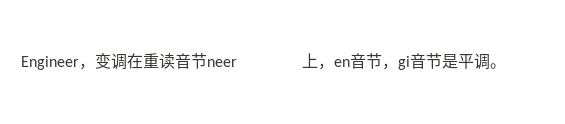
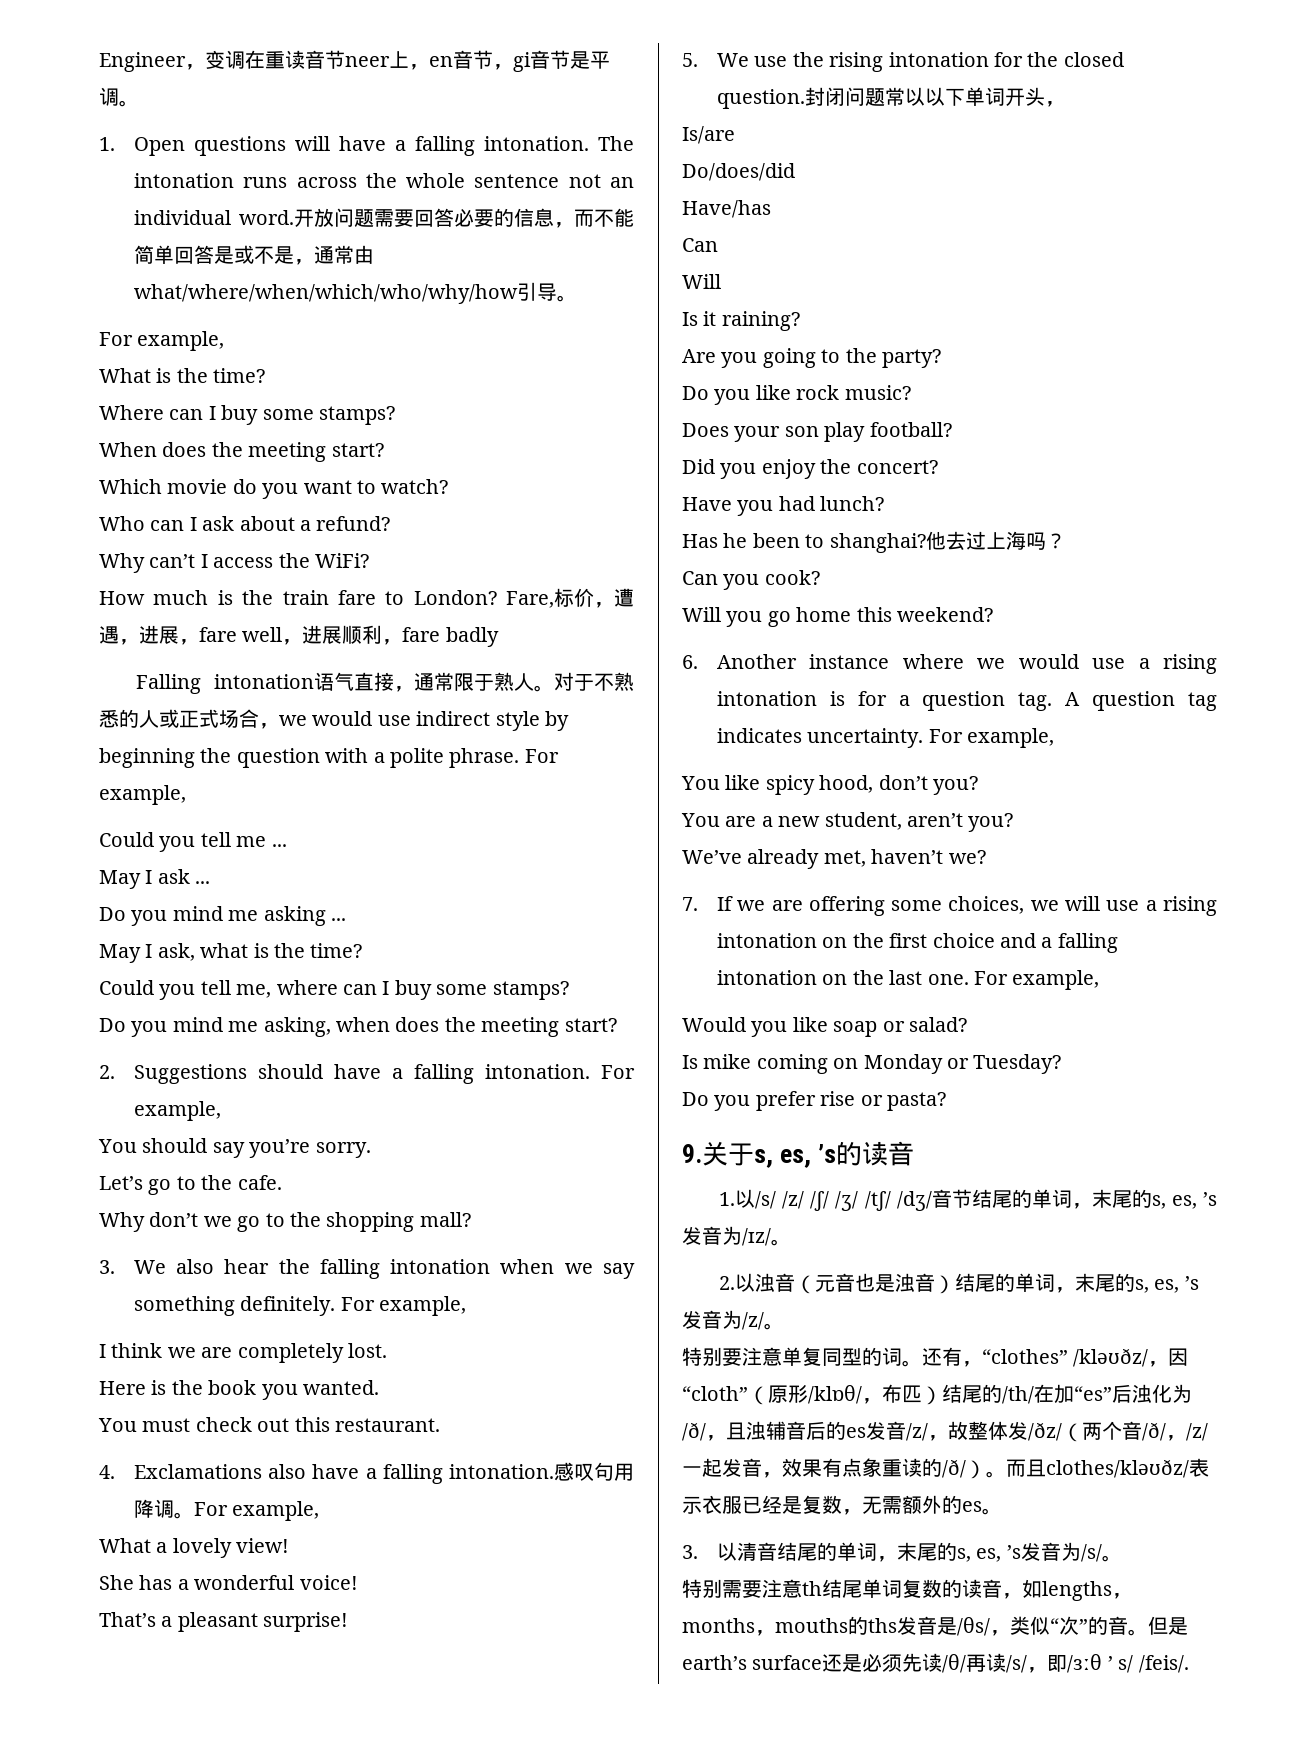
(506, 66) none -> [99,136,634,156] [133,173,634,188] [133,208,634,228] [133,245,374,265] [133,282,577,304] [99,331,225,351] [99,368,266,383] [99,405,395,425] [99,442,384,462] [99,479,449,499] [99,516,391,531] [99,553,369,573] [99,588,634,608] [99,625,499,647] [135,672,634,694] [99,709,569,731] [99,748,559,768] [99,785,186,805] [99,832,287,852] [99,869,211,889] [99,906,346,926] [99,943,363,963] [99,980,569,1000] [99,1017,617,1037] [99,1064,635,1084] [133,1101,221,1121] [98,1138,371,1158] [99,1175,282,1195] [99,1212,471,1232] [99,1259,636,1279] [133,1296,467,1316] [99,1343,387,1363] [99,1380,379,1400] [98,1417,440,1432] [99,1462,634,1484] [133,1499,320,1521] [99,1538,290,1558] [99,1575,358,1590] [99,1612,349,1632] [682,52,1124,72] [716,87,1065,109] [682,126,735,144] [682,163,795,181] [682,200,771,218] [682,238,718,252] [682,274,721,289] [682,311,800,331] [682,348,941,368] [682,385,911,405] [682,422,952,442] [682,459,938,479] [682,496,885,516] [682,531,1066,553] [682,570,820,590] [682,607,993,627] [682,654,1217,674] [716,691,1217,711] [716,728,1055,748] [681,775,978,795] [681,812,1014,832] [682,849,986,869] [682,896,1217,916] [716,933,1118,953] [716,970,1100,990] [682,1017,967,1037] [682,1054,1062,1074] [682,1091,946,1111] [682,1141,914,1168] [718,1189,1217,1211] [682,1226,791,1246] [718,1273,1199,1294] [682,1310,784,1330] [682,1347,1189,1367] [682,1384,1192,1405] [682,1421,1208,1442] [682,1458,1209,1479] [682,1495,1002,1515] [682,1542,1122,1562] [682,1579,1132,1601] [682,1616,1188,1636] [682,1653,1189,1673] // 1. Open questions will have a falling intonation. The intonation runs across the whole sentence not an individual word.开放问题需要回答必要的信息，而不能简单回答是或不是，通常由what/where/when/which/who/why/how引导。 // For example, // What is the time? // Where can I buy some stamps? // When does the meeting start? // Which movie do you want to watch? // Who can I ask about a refund? // Why can’t I access the WiFi? // How much is the train fare to London? Fare,标价，遭遇，进展，fare well，进展顺利，fare badly // Falling intonation语气直接，通常限于熟人。对于不熟悉的人或正式场合，we would use indirect style by beginning the question with a polite phrase. For example, // Could you tell me ... // May I ask ... // Do you mind me asking ... // May I ask, what is the time? // Could you tell me, where can I buy some stamps? // Do you mind me asking, when does the meeting start? // 2. Suggestions should have a falling intonation. For example, // You should say you’re sorry. // Let’s go to the cafe. // Why don’t we go to the shopping mall? // 3. We also hear the falling intonation when we say something definitely. For example, // I think we are completely lost. // Here is the book you wanted. // You must check out this restaurant. // 4. Exclamations also have a falling intonation.感叹句用降调。For example, // What a lovely view! // She has a wonderful voice! // That’s a pleasant surprise! // 5. We use the rising intonation for the closed question.封闭问题常以以下单词开头， // Is/are // Do/does/did // Have/has // Can // Will // Is it raining? // Are you going to the party? // Do you like rock music? // Does your son play football? // Did you enjoy the concert? // Have you had lunch? // Has he been to shanghai?他去过上海吗？ // Can you cook? // Will you go home this weekend? // 6. Another instance where we would use a rising intonation is for a question tag. A question tag indicates uncertainty. For example, // You like spicy hood, don’t you? // You are a new student, aren’t you? // We’ve already met, haven’t we? // 7. If we are offering some choices, we will use a rising intonation on the first choice and a falling intonation on the last one. For example, // Would you like soap or salad? // Is mike coming on Monday or Tuesday? // Do you prefer rise or pasta? // 9.关于s, es, ’s的读音 // 1.以/s/ /z/ /ʃ/ /ʒ/ /tʃ/ /dʒ/音节结尾的单词，末尾的s, es, ’s发音为/ɪz/。 // 2.以浊音（元音也是浊音）结尾的单词，末尾的s, es, ’s发音为/z/。 // 特别要注意单复同型的词。还有，“clothes” /kləʊðz/，因“cloth”（原形/klɒθ/，布匹）结尾的/th/在加“es”后浊化为/ð/，且浊辅音后的es发音/z/，故整体发/ðz/（两个音/ð/，/z/一起发音，效果有点象重读的/ð/）。而且clothes/kləʊðz/表示衣服已经是复数，无需额外的es。 // 3.以清音结尾的单词，末尾的s, es, ’s发音为/s/。 // 特别需要注意th结尾单词复数的读音，如lengths，months，mouths的ths发音是/θs/，类似“次”的音。但是earth’s surface还是必须先读/θ/再读/s/，即/ɜːθ ’ s/ /feis/.

